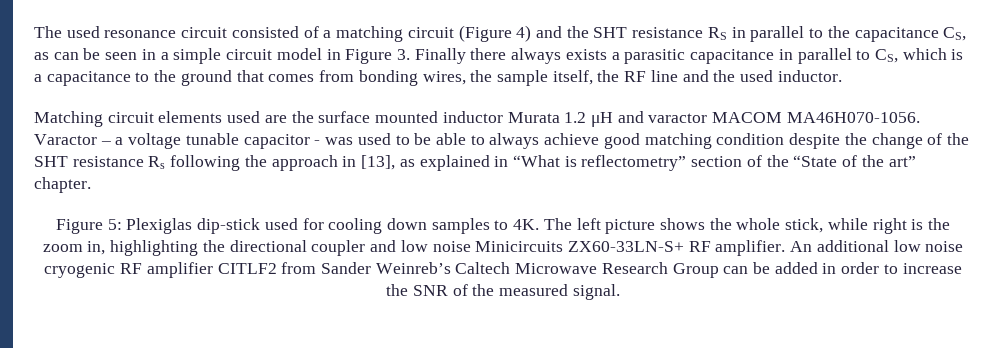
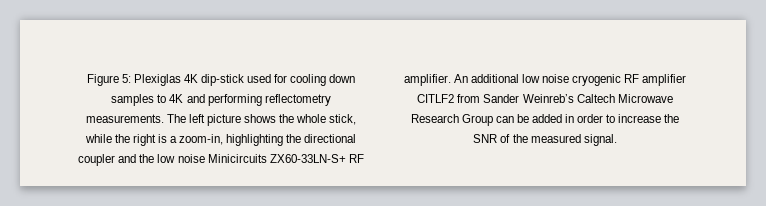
[34,25,967,42] [34,48,964,64] [34,70,842,86] [34,111,920,127] [34,133,969,149] [34,155,916,171] [34,177,91,193] The used resonance circuit consisted of a matching circuit (Figure 4) and the SHT resistance RS in parallel to the capacitance CS, as can be seen in a simple circuit model in Figure 3. Finally there always exists a parasitic capacitance in parallel to CS, which is a capacitance to the ground that comes from bonding wires, the sample itself, the RF line and the used inductor. // Matching circuit elements used are the surface mounted inductor Murata 1.2 μH and varactor MACOM MA46H070-1056. Varactor – a voltage tunable capacitor - was used to be able to always achieve good matching condition despite the change of the SHT resistance Rs following the approach in [13], as explained in “What is reflectometry” section of the “State of the art” chapter. // -> (86, 80) none
(193, 226) none -> [183,74,198,83] 4K
[513,219,540,230] 4K. -> [169,94,331,106] [85,114,164,123] 4K and performing reflectometry measurements.
(868, 224) none -> [114,134,130,143] the
[928,218,951,230] [42,241,106,255] the zoom in, -> [170,134,224,145] a zoom-in,
(397, 246) none -> [139,154,155,163] the

